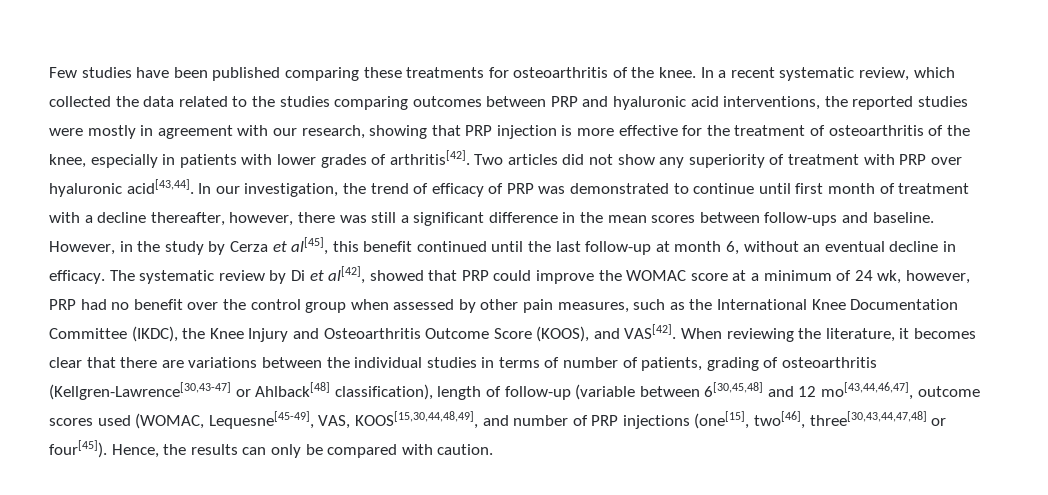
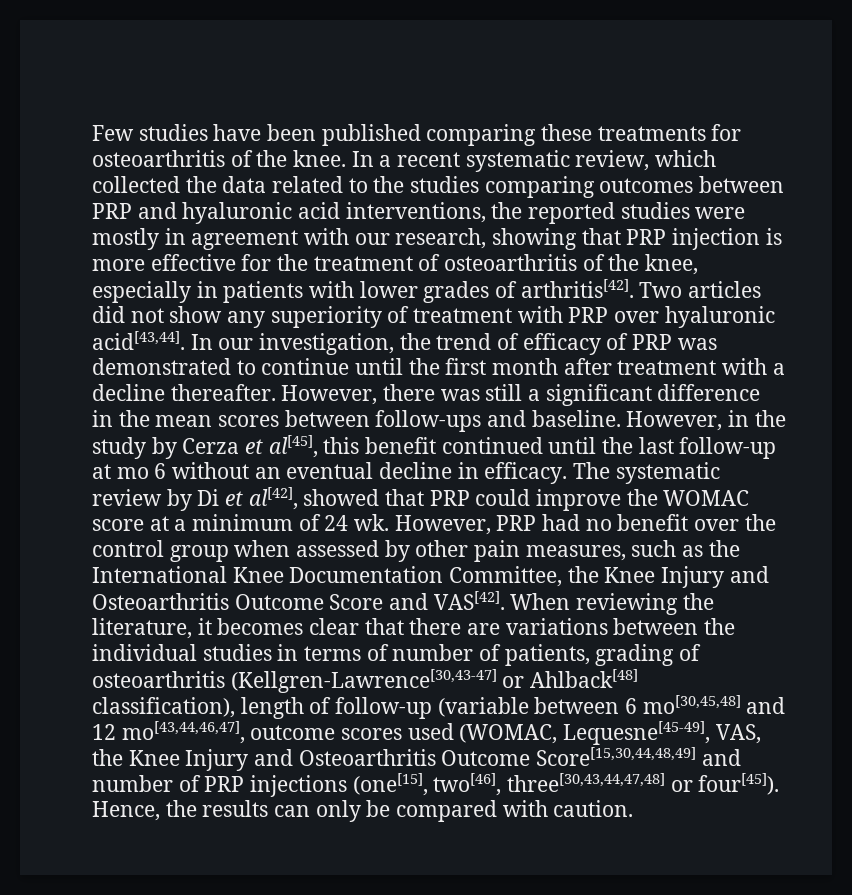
(791, 188) none -> [408,358,440,375] the
[879,183,895,194] of -> [563,358,612,375] after
[150,212,294,226] thereafter, however, -> [170,384,378,405] thereafter. However,
[674,241,740,255] month 6, -> [116,463,167,479] mo 6
[877,270,970,284] wk, however, -> [354,514,491,535] wk. However,
[49,326,178,342] Committee (IKDC), -> [449,566,563,587] Committee,
[536,326,590,342] (KOOS), -> (384, 602) none
[704,382,764,397] 6[30,45,48] -> [625,695,741,714] 6 mo[30,45,48]
[354,411,478,429] KOOS[15,30,44,48,49], -> [92,747,697,771] the Knee Injury and Osteoarthritis Outcome Score[15,30,44,48,49]

